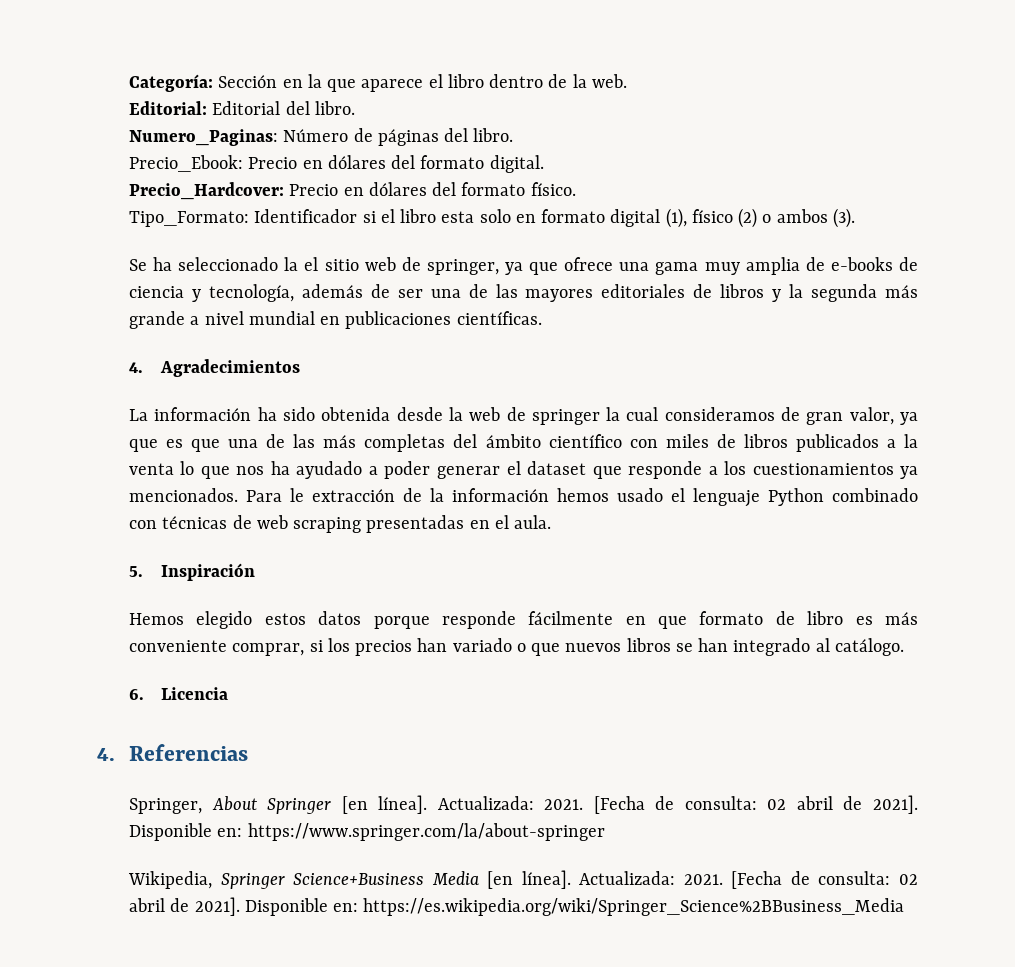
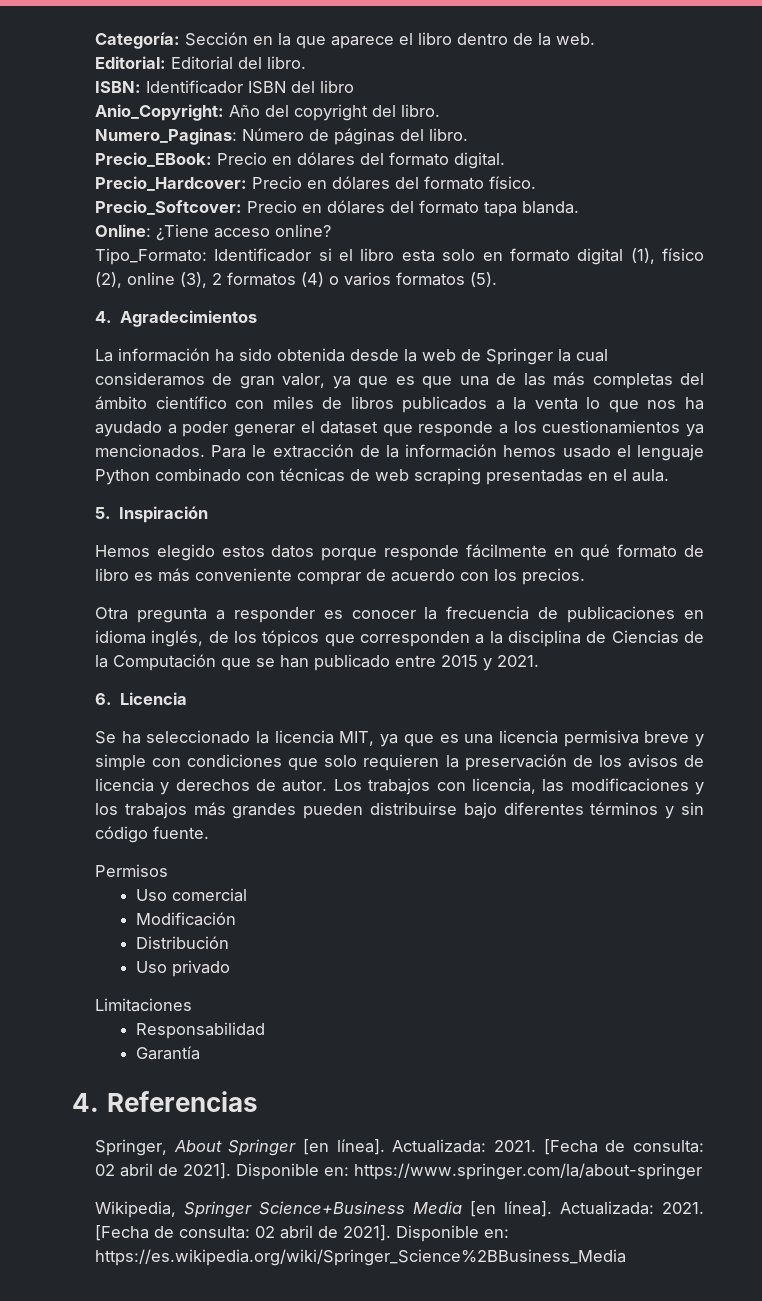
(355, 108) none -> [95,80,355,94] [95,104,441,121] // ISBN: Identificador ISBN del libro // Anio_Copyright: Año del copyright del libro.
[128,155,243,172] Precio_Ebook: -> [95,152,213,167] Precio_EBook:
(576, 189) none -> [95,200,580,217] [95,224,332,241] // Precio_Softcover: Precio en dólares del formato tapa blanda. // Online: ¿Tiene acceso online?
[738,208,855,228] [128,257,919,275] [128,284,918,302] [128,311,542,329] (2) o ambos (3). // Se ha seleccionado la el sitio web de springer, ya que ofrece una gama muy amplia de e-books de ciencia y tecnología, además de ser una de las mayores editoriales de libros y la segunda más grande a nivel mundial en publicaciones científicas. -> [95,272,498,288] (2), online (3), 2 formatos (4) o varios formatos (5).
[531,409,600,425] springer -> [486,348,554,365] Springer
[658,616,688,629] que -> [580,544,611,561] qué
[232,638,904,656] [128,687,228,700] comprar, si los precios han variado o que nuevos libros se han integrado al catálogo. // 6. Licencia -> [297,568,586,585] [95,606,704,623] [95,630,705,647] [95,654,540,671] [95,692,188,705] [95,730,704,747] [95,754,704,771] [95,778,705,795] [95,802,705,819] [95,826,210,843] [95,864,169,877] [136,888,248,902] [136,912,237,926] [136,936,230,949] [136,960,231,977] [95,998,193,1012] [136,1022,266,1039] [136,1046,201,1060] comprar de acuerdo con los precios. // Otra pregunta a responder es conocer la frecuencia de publicaciones en idioma inglés, de los tópicos que corresponden a la disciplina de Ciencias de la Computación que se han publicado entre 2015 y 2021. // 6. Licencia // Se ha seleccionado la licencia MIT, ya que es una licencia permisiva breve y simple con condiciones que solo requieren la preservación de los avisos de licencia y derechos de autor. Los trabajos con licencia, las modificaciones y los trabajos más grandes pueden distribuirse bajo diferentes términos y sin código fuente. // Permisos // Uso comercial // Modificación // Distribución // Uso privado // Limitaciones // Responsabilidad // Garantía

